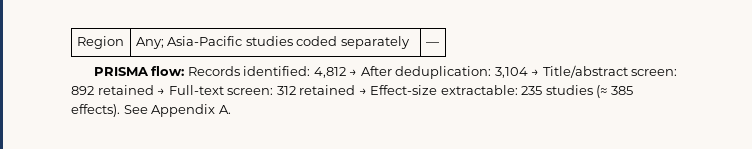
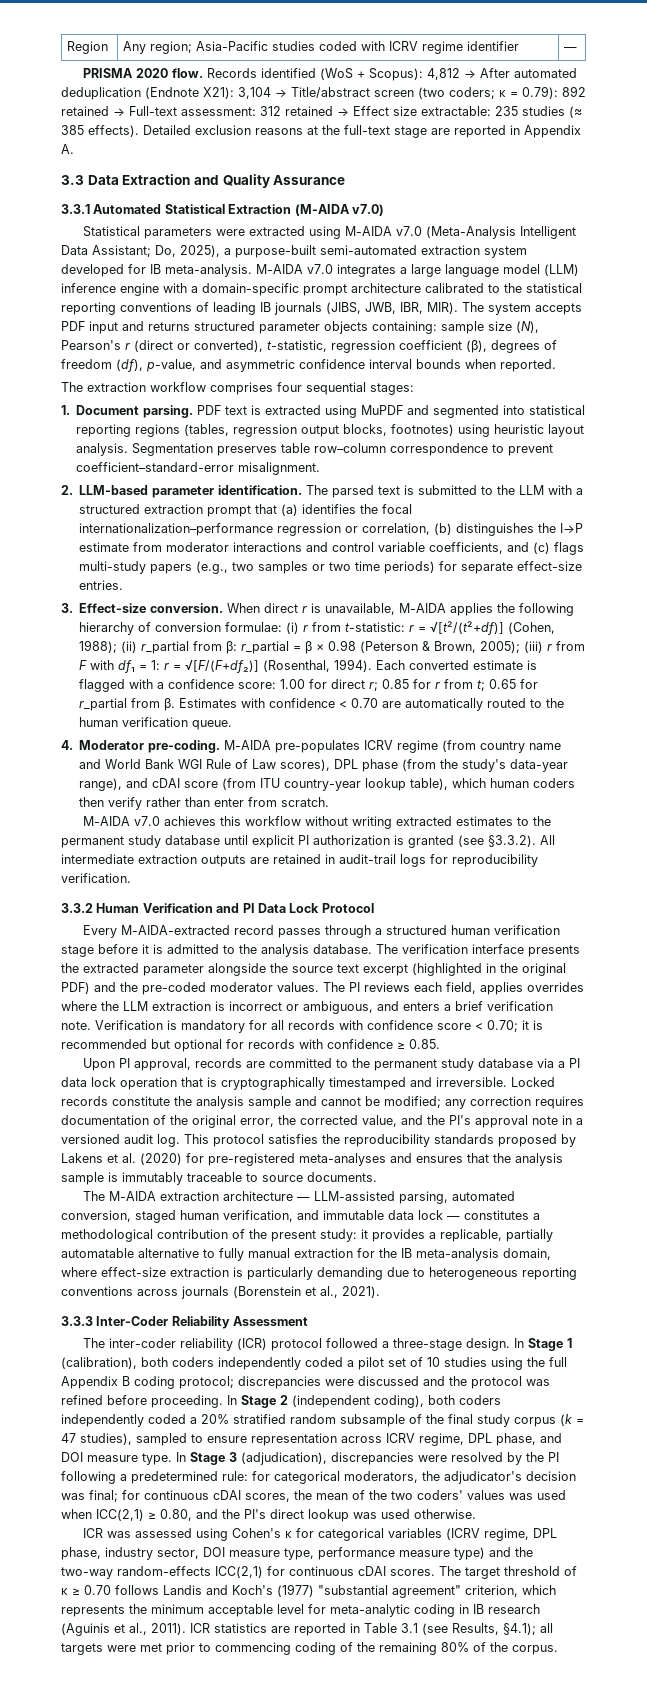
[135,37,164,49] Any; -> [122,41,192,54] Any region;
[340,36,410,49] [425,42,439,46] [93,65,678,79] separately | — // PRISMA flow: Records identified: 4,812 → After deduplication: 3,104 → Title/abstract screen: -> [360,41,519,54] [563,47,577,51] [83,68,578,81] [61,86,558,100] with ICRV regime identifier | — // PRISMA 2020 flow. Records identified (WoS + Scopus): 4,812 → After automated deduplication (Endnote X21): 3,104 → Title/abstract screen (two coders; κ = 0.79):
[227,88,274,95] screen: -> [181,107,256,116] assessment:
[370,85,438,95] Effect-size -> [353,106,417,116] Effect size
[123,104,231,117] See Appendix A. -> [143,125,581,138] [61,144,74,154] [61,174,346,188] [61,204,384,216] [83,226,577,239] [61,245,527,258] [61,264,579,277] [61,283,582,296] [61,302,582,315] [61,321,539,334] [61,340,557,353] [61,359,556,372] [61,382,414,395] [61,405,586,418] [76,424,585,437] [76,443,554,456] [76,462,321,475] [61,485,584,498] [79,504,413,517] [79,523,584,536] [79,542,585,555] [79,561,583,574] [79,580,124,590] [61,603,575,616] [79,621,556,635] [79,640,586,654] [79,659,538,673] [79,679,539,692] [79,698,565,711] [79,717,233,730] [61,740,562,753] [79,759,569,772] [79,778,576,791] [79,797,330,810] [83,816,552,829] [61,835,555,848] [61,854,538,867] [61,873,131,883] [61,903,374,913] [83,925,561,938] [61,944,580,957] [61,963,566,976] [61,982,584,995] [61,1001,553,1014] [61,1020,543,1033] [61,1039,440,1052] [83,1058,581,1071] [61,1077,555,1090] [61,1096,584,1109] [61,1115,583,1128] [61,1134,576,1147] [61,1153,563,1166] [61,1172,377,1185] [83,1191,516,1204] [61,1210,540,1223] [61,1229,553,1242] [61,1248,551,1261] [61,1267,577,1280] [61,1286,380,1299] [61,1316,309,1329] [83,1338,573,1351] [61,1357,567,1370] [61,1376,550,1389] [61,1395,501,1408] [61,1414,584,1427] [61,1433,562,1446] [61,1452,559,1465] [61,1471,576,1484] [61,1490,566,1502] [61,1509,476,1522] [83,1528,558,1541] [61,1547,533,1560] [61,1566,577,1579] [61,1584,556,1598] [61,1604,540,1617] [61,1623,553,1636] [61,1642,558,1655] Detailed exclusion reasons at the full-text stage are reported in Appendix A. // 3.3 Data Extraction and Quality Assurance // 3.3.1 Automated Statistical Extraction (M-AIDA v7.0) // Statistical parameters were extracted using M-AIDA v7.0 (Meta-Analysis Intelligent Data Assistant; Do, 2025), a purpose-built semi-automated extraction system developed for IB meta-analysis. M-AIDA v7.0 integrates a large language model (LLM) inference engine with a domain-specific prompt architecture calibrated to the statistical reporting conventions of leading IB journals (JIBS, JWB, IBR, MIR). The system accepts PDF input and returns structured parameter objects containing: sample size (N), Pearson's r (direct or converted), t-statistic, regression coefficient (β), degrees of freedom (df), p-value, and asymmetric confidence interval bounds when reported. // The extraction workflow comprises four sequential stages: // 1. Document parsing. PDF text is extracted using MuPDF and segmented into statistical reporting regions (tables, regression output blocks, footnotes) using heuristic layout analysis. Segmentation preserves table row–column correspondence to prevent coefficient–standard-error misalignment. // 2. LLM-based parameter identification. The parsed text is submitted to the LLM with a structured extraction prompt that (a) identifies the focal internationalization–performance regression or correlation, (b) distinguishes the I→P estimate from moderator interactions and control variable coefficients, and (c) flags multi-study papers (e.g., two samples or two time periods) for separate effect-size entries. // 3. Effect-size conversion. When direct r is unavailable, M-AIDA applies the following hierarchy of conversion formulae: (i) r from t-statistic: r = √[t²/(t²+df)] (Cohen, 1988); (ii) r_partial from β: r_partial = β × 0.98 (Peterson & Brown, 2005); (iii) r from F with df₁ = 1: r = √[F/(F+df₂)] (Rosenthal, 1994). Each converted estimate is flagged with a confidence score: 1.00 for direct r; 0.85 for r from t; 0.65 for r_partial from β. Estimates with confidence < 0.70 are automatically routed to the human verification queue. // 4. Moderator pre-coding. M-AIDA pre-populates ICRV regime (from country name and World Bank WGI Rule of Law scores), DPL phase (from the study's data-year range), and cDAI score (from ITU country-year lookup table), which human coders then verify rather than enter from scratch. // M-AIDA v7.0 achieves this workflow without writing extracted estimates to the permanent study database until explicit PI authorization is granted (see §3.3.2). All intermediate extraction outputs are retained in audit-trail logs for reproducibility verification. // 3.3.2 Human Verification and PI Data Lock Protocol // Every M-AIDA-extracted record passes through a structured human verification stage before it is admitted to the analysis database. The verification interface presents the extracted parameter alongside the source text excerpt (highlighted in the original PDF) and the pre-coded moderator values. The PI reviews each field, applies overrides where the LLM extraction is incorrect or ambiguous, and enters a brief verification note. Verification is mandatory for all records with confidence score < 0.70; it is recommended but optional for records with confidence ≥ 0.85. // Upon PI approval, records are committed to the permanent study database via a PI data lock operation that is cryptographically timestamped and irreversible. Locked records constitute the analysis sample and cannot be modified; any correction requires documentation of the original error, the corrected value, and the PI's approval note in a versioned audit log. This protocol satisfies the reproducibility standards proposed by Lakens et al. (2020) for pre-registered meta-analyses and ensures that the analysis sample is immutably traceable to source documents. // The M-AIDA extraction architecture — LLM-assisted parsing, automated conversion, staged human verification, and immutable data lock — constitutes a methodological contribution of the present study: it provides a replicable, partially automatable alternative to fully manual extraction for the IB meta-analysis domain, where effect-size extraction is particularly demanding due to heterogeneous reporting conventions across journals (Borenstein et al., 2021). // 3.3.3 Inter-Coder Reliability Assessment // The inter-coder reliability (ICR) protocol followed a three-stage design. In Stage 1 (calibration), both coders independently coded a pilot set of 10 studies using the full Appendix B coding protocol; discrepancies were discussed and the protocol was refined before proceeding. In Stage 2 (independent coding), both coders independently coded a 20% stratified random subsample of the final study corpus (k = 47 studies), sampled to ensure representation across ICRV regime, DPL phase, and DOI measure type. In Stage 3 (adjudication), discrepancies were resolved by the PI following a predetermined rule: for categorical moderators, the adjudicator's decision was final; for continuous cDAI scores, the mean of the two coders' values was used when ICC(2,1) ≥ 0.80, and the PI's direct lookup was used otherwise. // ICR was assessed using Cohen's κ for categorical variables (ICRV regime, DPL phase, industry sector, DOI measure type, performance measure type) and the two-way random-effects ICC(2,1) for continuous cDAI scores. The target threshold of κ ≥ 0.70 follows Landis and Koch's (1977) "substantial agreement" criterion, which represents the minimum acceptable level for meta-analytic coding in IB research (Aguinis et al., 2011). ICR statistics are reported in Table 3.1 (see Results, §4.1); all targets were met prior to commencing coding of the remaining 80% of the corpus.

